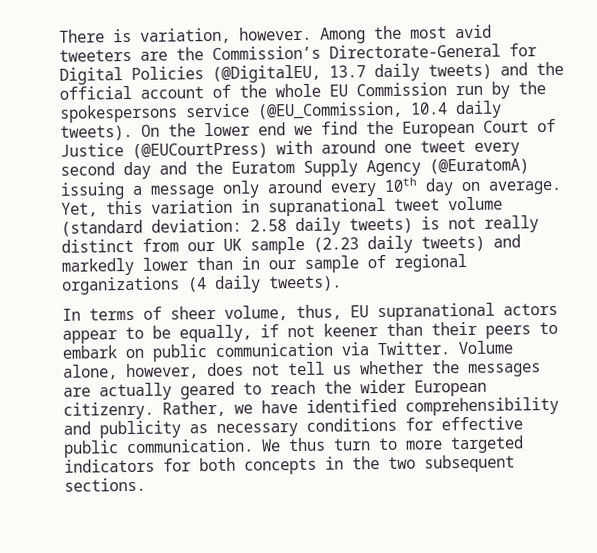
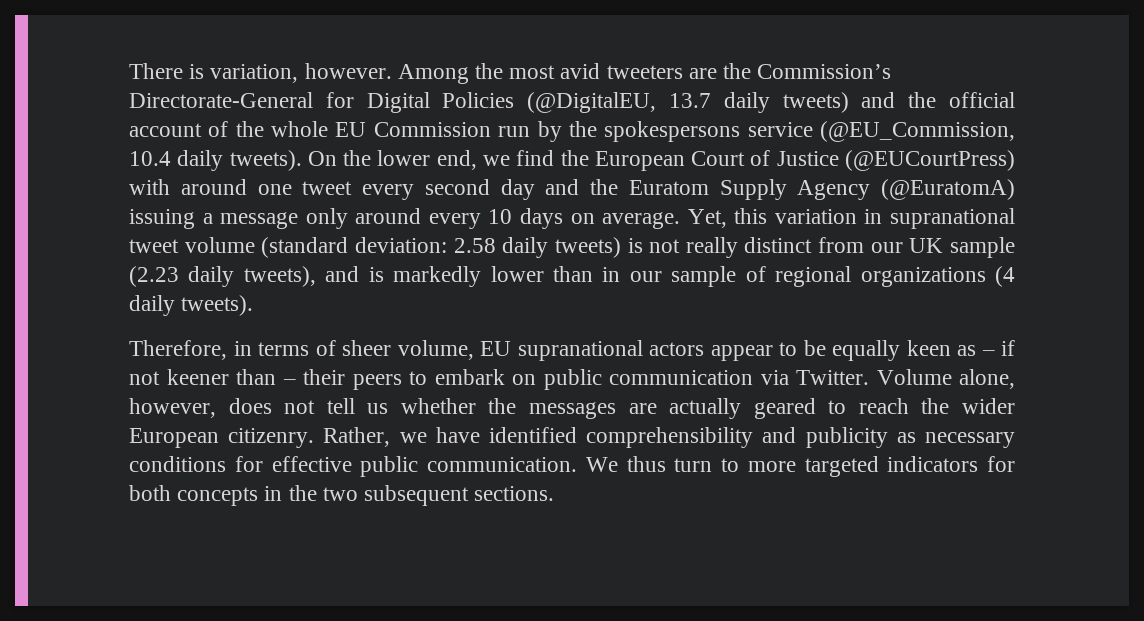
[258,122,286,136] end -> [436,150,477,170] end,
[384,177,454,196] 10th day -> [488,208,563,229] 10 days
[421,234,521,252] tweets) and -> [243,266,384,287] tweets), and is
[62,308,81,321] In -> [129,340,252,360] Therefore, in
[296,304,342,321] thus, -> (474, 350) none
[179,324,252,343] equally, -> [832,340,995,361] equally keen as –
(423, 329) none -> [282,379,296,385] –

